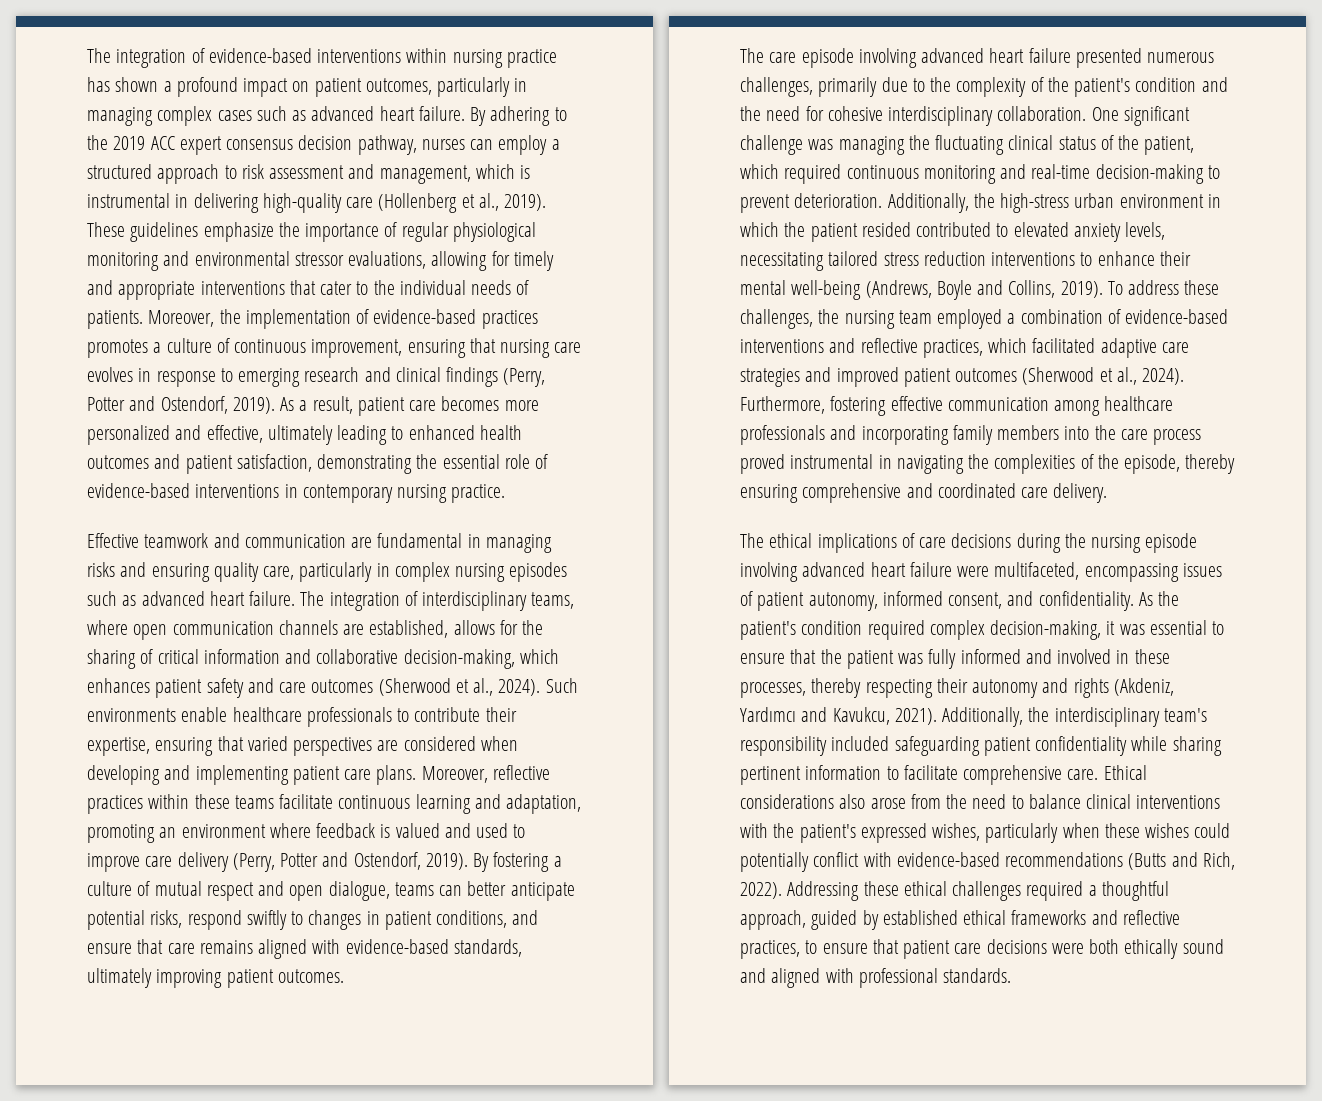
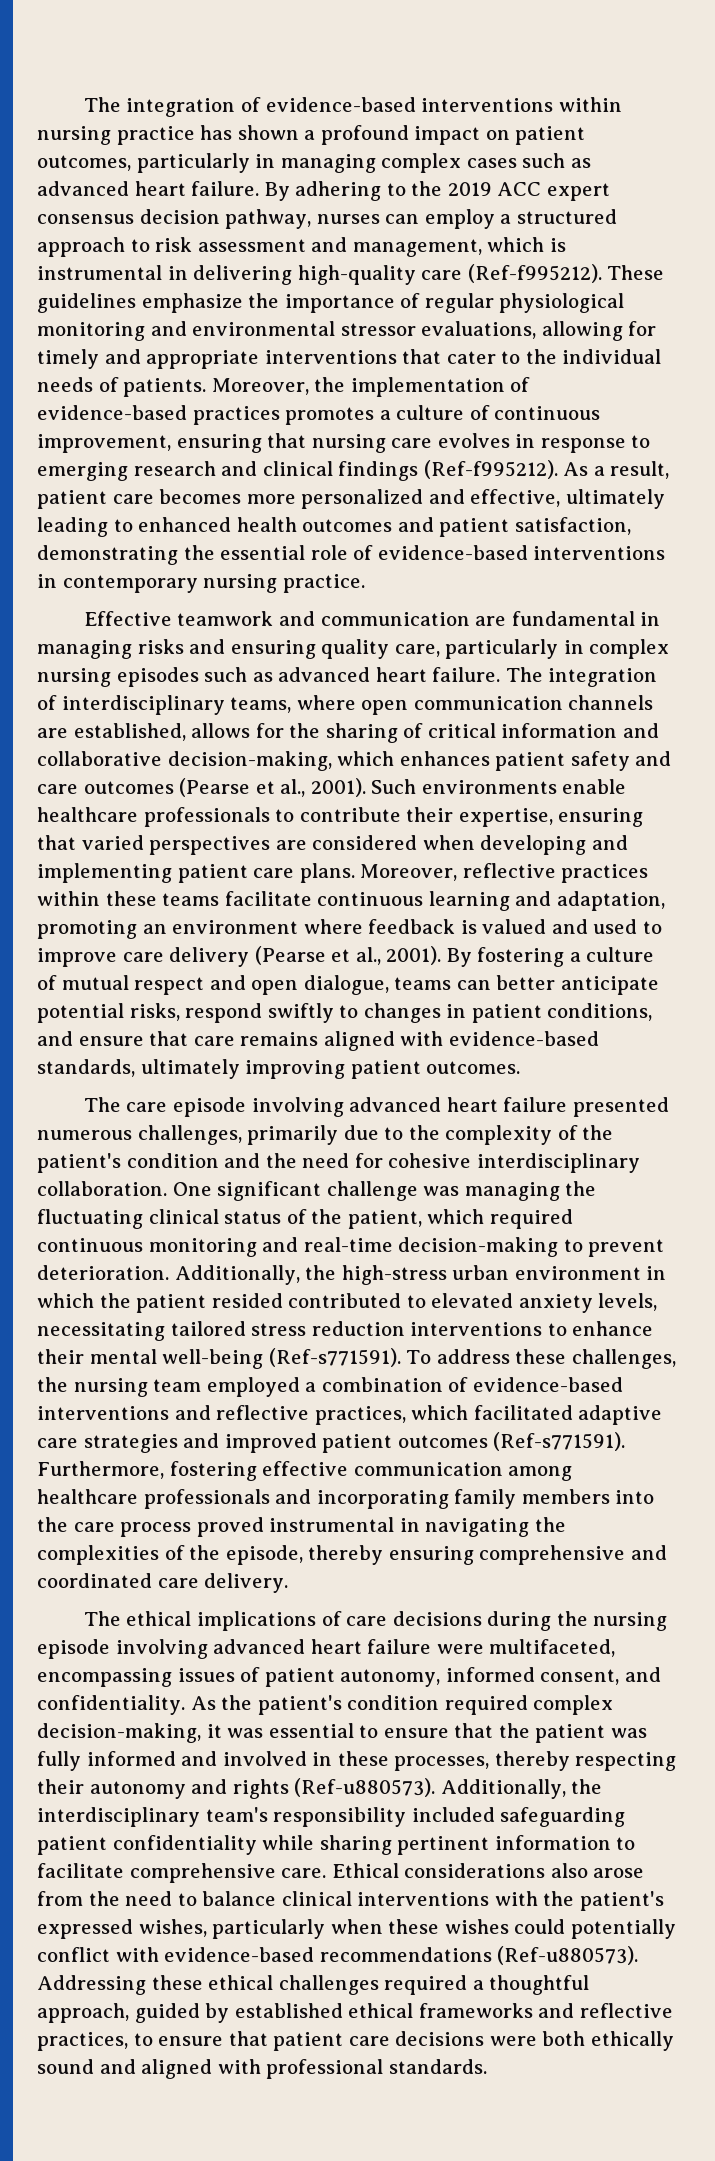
[378,193,547,213] (Hollenberg et al., 2019). -> [467,264,602,283] (Ref-f995212).
[503,368,546,387] [87,396,275,414] (Perry, Potter and Ostendorf, 2019). -> [423,460,558,479] (Ref-f995212).
[378,678,541,696] (Sherwood et al., 2024). -> [179,778,366,797] (Pearse et al., 2001).
[232,852,468,872] (Perry, Potter and Ostendorf, 2019). -> [254,946,442,965] (Pearse et al., 2001).
[865,280,1103,300] (Andrews, Boyle and Collins, 2019). -> [268,1348,401,1367] (Ref-s771591).
[1022,367,1185,385] (Sherwood et al., 2024). -> [493,1432,626,1451] (Ref-s771591).
[1113,678,1174,696] [740,707,937,725] (Akdeniz, Yardımcı and Kavukcu, 2021). -> [294,1778,436,1797] (Ref-u880573).
[1128,852,1235,870] [740,882,782,899] (Butts and Rich, 2022). -> [497,1946,639,1965] (Ref-u880573).

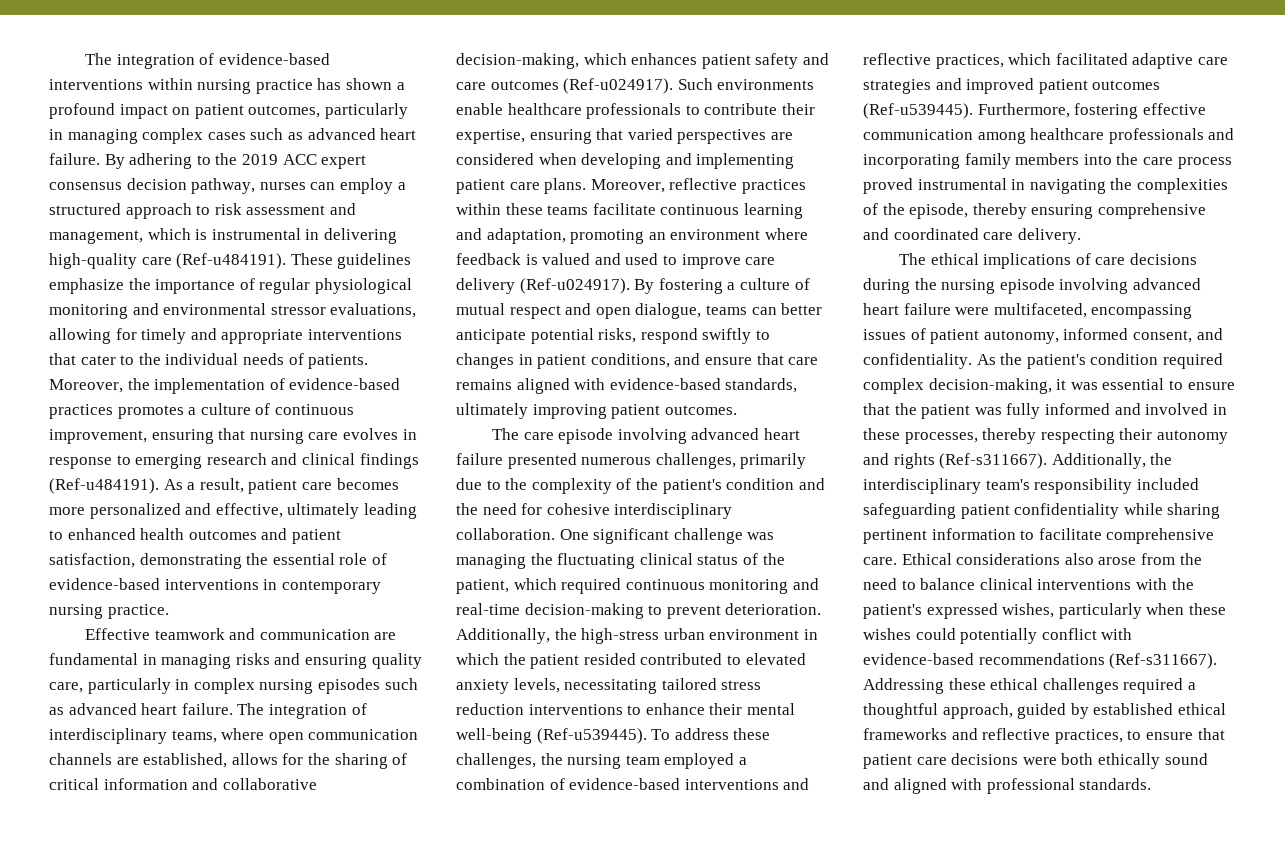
[467,264,602,283] (Ref-f995212). -> [176,253,287,269] (Ref-u484191).
[423,460,558,479] (Ref-f995212). -> [49,478,159,494] (Ref-u484191).
[179,778,366,797] (Pearse et al., 2001). -> [563,78,674,94] (Ref-u024917).
[254,946,442,965] (Pearse et al., 2001). -> [519,278,630,294] (Ref-u024917).
[268,1348,401,1367] (Ref-s771591). -> [536,728,647,744] (Ref-u539445).
[493,1432,626,1451] (Ref-s771591). -> [863,103,973,119] (Ref-u539445).
[294,1778,436,1797] (Ref-u880573). -> [939,453,1048,469] (Ref-s311667).
[497,1946,639,1965] (Ref-u880573). -> [1109,653,1218,669] (Ref-s311667).

